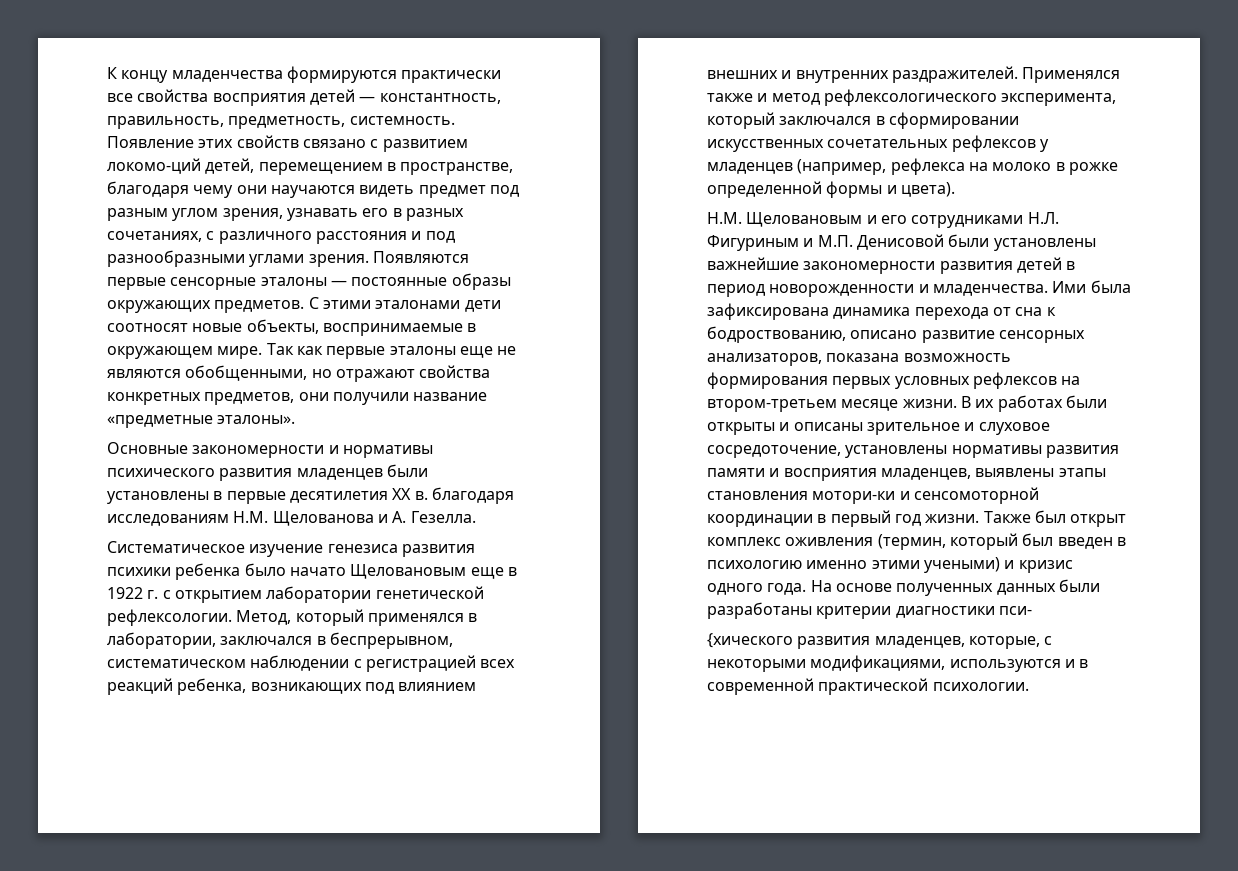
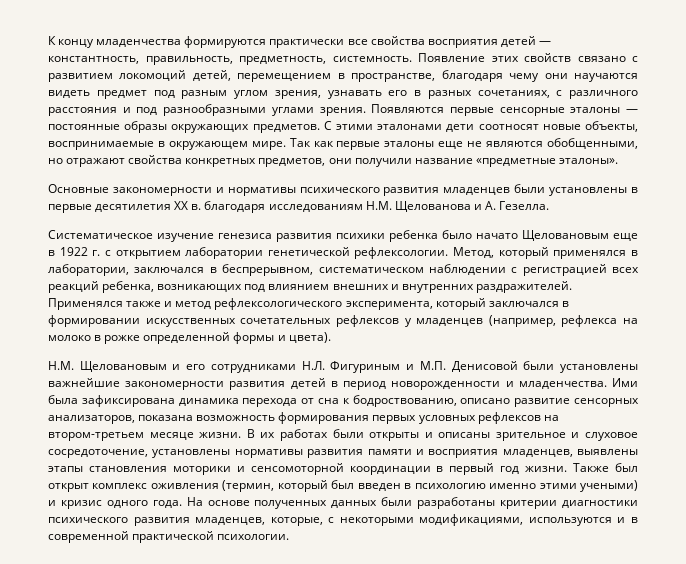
[107,158,201,174] локомо-ций -> [119,70,187,81] локомоций
[888,112,1019,129] сформировании -> [48,315,140,327] формировании
[812,491,896,504] мотори-ки -> [172,466,231,475] моторики
[998,606,1032,615] [707,633,793,648] пси- // {хического -> [48,517,128,523] психического

